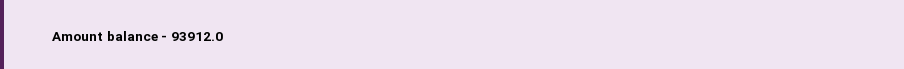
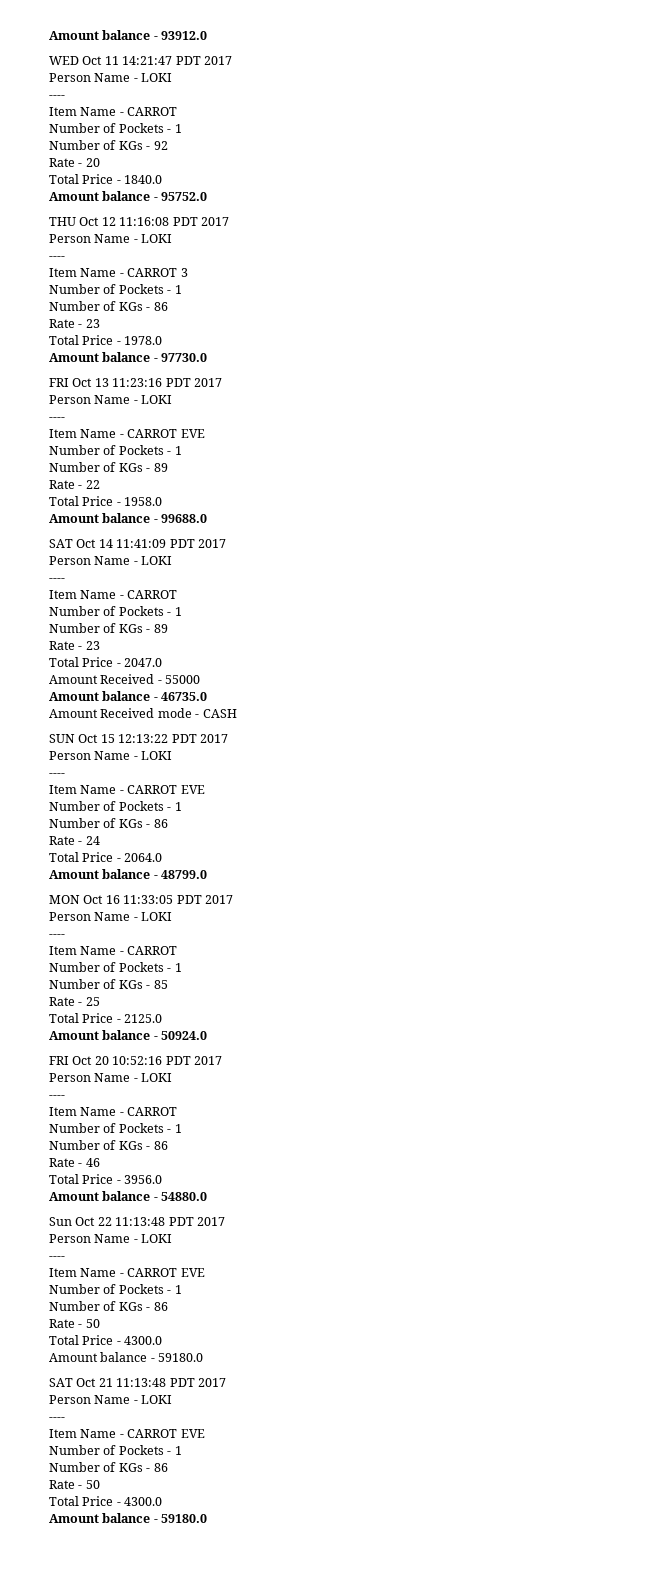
(223, 36) none -> [49,56,232,65] [49,73,173,82] [49,95,65,99] [49,107,178,116] [49,123,182,133] [49,140,168,150] [49,158,100,167] [49,174,163,184] [49,191,208,201] [49,217,229,226] [49,234,173,243] [49,256,65,260] [49,268,188,277] [49,284,182,294] [49,301,168,311] [49,319,100,328] [49,335,163,345] [49,352,208,362] [49,378,222,387] [49,395,173,404] [49,417,65,421] [49,429,205,438] [49,445,182,455] [49,462,168,472] [49,480,100,489] [49,496,163,506] [49,513,208,523] [49,539,226,548] [49,556,173,565] [49,578,65,582] [49,590,178,599] [49,606,182,616] [49,623,168,633] [49,641,100,650] [49,657,163,667] [49,674,201,684] [49,691,208,701] [49,708,237,718] [49,734,228,743] [49,751,173,760] [49,773,65,777] [49,785,205,794] [49,801,182,811] [49,818,168,828] [49,836,100,845] [49,852,163,862] [49,869,208,879] [49,895,233,904] [49,912,173,921] [49,934,65,938] [49,946,178,955] [49,962,182,972] [49,979,168,989] [49,997,100,1006] [49,1013,163,1023] [49,1030,208,1040] [49,1056,222,1065] [49,1073,173,1082] [49,1095,65,1099] [49,1107,178,1116] [49,1123,182,1133] [49,1140,168,1150] [49,1158,100,1167] [49,1174,163,1184] [49,1191,208,1201] [49,1217,225,1226] [49,1234,173,1243] [49,1256,65,1260] [49,1268,205,1277] [49,1284,182,1294] [49,1301,168,1311] [49,1319,100,1328] [49,1335,163,1345] [49,1352,204,1362] [49,1378,226,1387] [49,1395,173,1404] [49,1417,65,1421] [49,1429,205,1438] [49,1445,182,1455] [49,1462,168,1472] [49,1480,100,1489] [49,1496,163,1506] [49,1513,208,1523] // WED Oct 11 14:21:47 PDT 2017 // Person Name - LOKI // ---- // Item Name - CARROT // Number of Pockets - 1 // Number of KGs - 92 // Rate - 20 // Total Price - 1840.0 // Amount balance - 95752.0 // THU Oct 12 11:16:08 PDT 2017 // Person Name - LOKI // ---- // Item Name - CARROT 3 // Number of Pockets - 1 // Number of KGs - 86 // Rate - 23 // Total Price - 1978.0 // Amount balance - 97730.0 // FRI Oct 13 11:23:16 PDT 2017 // Person Name - LOKI // ---- // Item Name - CARROT EVE // Number of Pockets - 1 // Number of KGs - 89 // Rate - 22 // Total Price - 1958.0 // Amount balance - 99688.0 // SAT Oct 14 11:41:09 PDT 2017 // Person Name - LOKI // ---- // Item Name - CARROT // Number of Pockets - 1 // Number of KGs - 89 // Rate - 23 // Total Price - 2047.0 // Amount Received - 55000 // Amount balance - 46735.0 // Amount Received mode - CASH // SUN Oct 15 12:13:22 PDT 2017 // Person Name - LOKI // ---- // Item Name - CARROT EVE // Number of Pockets - 1 // Number of KGs - 86 // Rate - 24 // Total Price - 2064.0 // Amount balance - 48799.0 // MON Oct 16 11:33:05 PDT 2017 // Person Name - LOKI // ---- // Item Name - CARROT // Number of Pockets - 1 // Number of KGs - 85 // Rate - 25 // Total Price - 2125.0 // Amount balance - 50924.0 // FRI Oct 20 10:52:16 PDT 2017 // Person Name - LOKI // ---- // Item Name - CARROT // Number of Pockets - 1 // Number of KGs - 86 // Rate - 46 // Total Price - 3956.0 // Amount balance - 54880.0 // Sun Oct 22 11:13:48 PDT 2017 // Person Name - LOKI // ---- // Item Name - CARROT EVE // Number of Pockets - 1 // Number of KGs - 86 // Rate - 50 // Total Price - 4300.0 // Amount balance - 59180.0 // SAT Oct 21 11:13:48 PDT 2017 // Person Name - LOKI // ---- // Item Name - CARROT EVE // Number of Pockets - 1 // Number of KGs - 86 // Rate - 50 // Total Price - 4300.0 // Amount balance - 59180.0

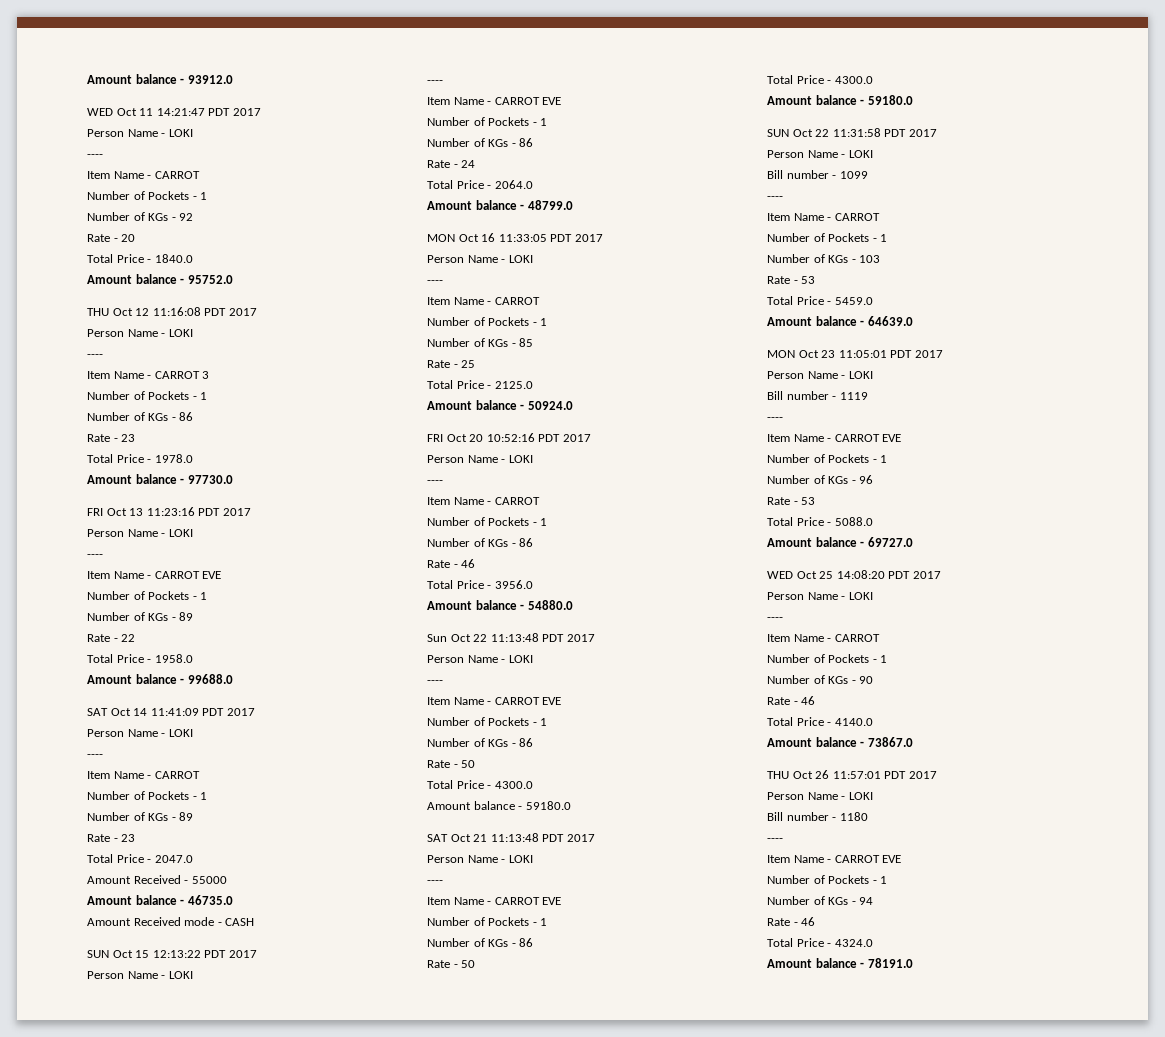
(208, 1518) none -> [767,128,937,137] [767,150,873,158] [767,170,868,179] [767,196,783,200] [767,213,880,221] [767,233,888,242] [767,254,881,263] [767,276,816,284] [767,296,873,305] [767,316,913,326] [767,350,943,358] [767,371,873,379] [767,391,868,400] [767,417,783,421] [767,434,902,442] [767,454,888,463] [767,475,874,484] [767,497,816,505] [767,517,873,526] [767,537,913,547] [767,570,941,579] [767,592,873,600] [767,617,783,621] [767,634,880,642] [767,654,888,663] [767,675,874,684] [767,696,816,705] [767,717,873,726] [767,737,913,747] [767,770,937,779] [767,792,873,800] [767,812,868,821] [767,838,783,842] [767,855,902,863] [767,875,888,884] [767,896,874,905] [767,917,816,926] [767,938,873,947] [767,958,913,968] // SUN Oct 22 11:31:58 PDT 2017 // Person Name - LOKI // Bill number - 1099 // ---- // Item Name - CARROT // Number of Pockets - 1 // Number of KGs - 103 // Rate - 53 // Total Price - 5459.0 // Amount balance - 64639.0 // MON Oct 23 11:05:01 PDT 2017 // Person Name - LOKI // Bill number - 1119 // ---- // Item Name - CARROT EVE // Number of Pockets - 1 // Number of KGs - 96 // Rate - 53 // Total Price - 5088.0 // Amount balance - 69727.0 // WED Oct 25 14:08:20 PDT 2017 // Person Name - LOKI // ---- // Item Name - CARROT // Number of Pockets - 1 // Number of KGs - 90 // Rate - 46 // Total Price - 4140.0 // Amount balance - 73867.0 // THU Oct 26 11:57:01 PDT 2017 // Person Name - LOKI // Bill number - 1180 // ---- // Item Name - CARROT EVE // Number of Pockets - 1 // Number of KGs - 94 // Rate - 46 // Total Price - 4324.0 // Amount balance - 78191.0

